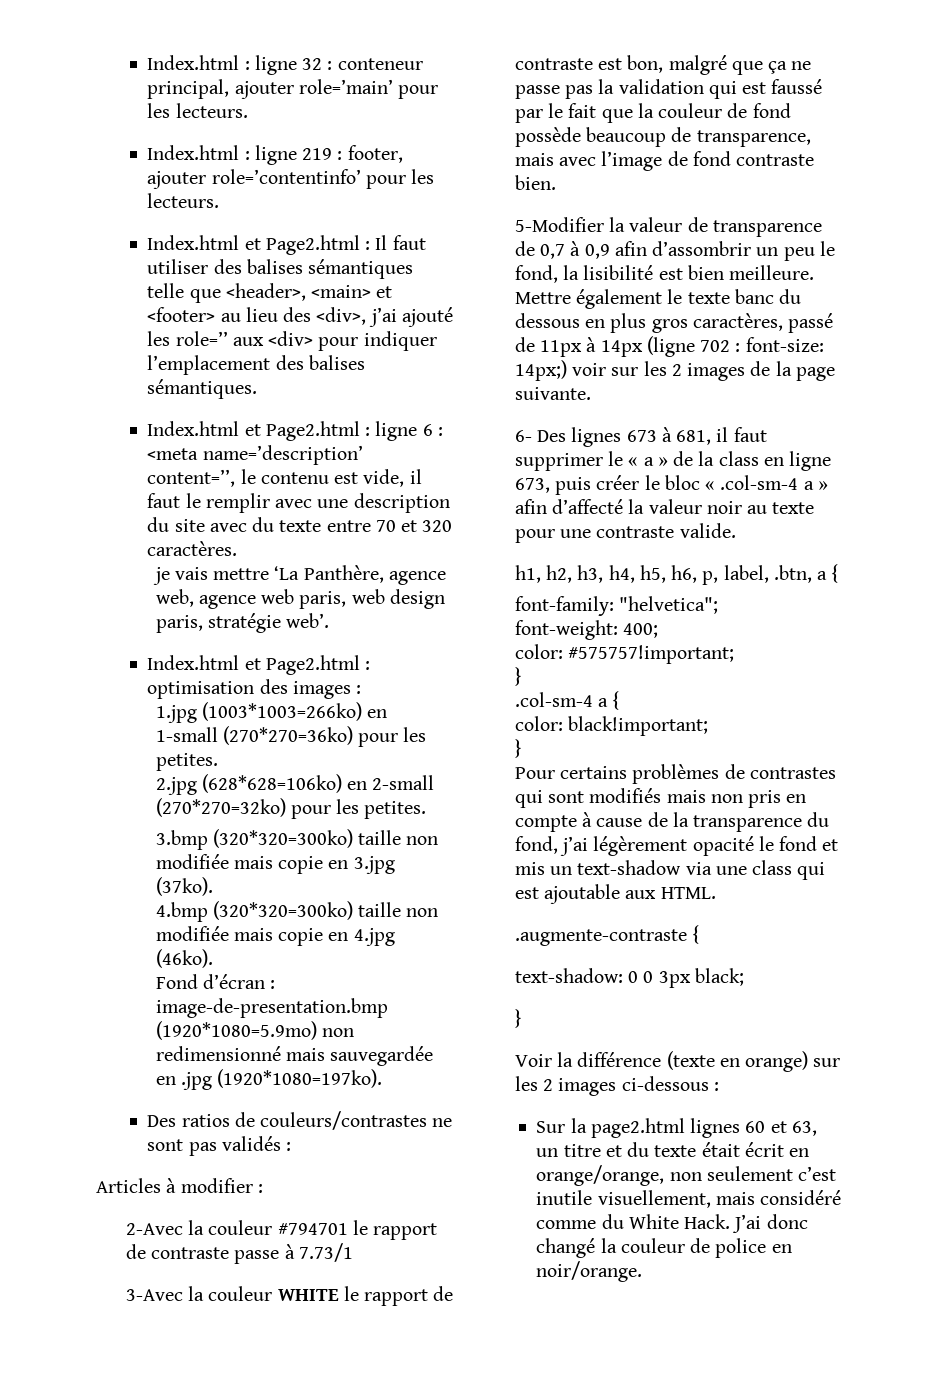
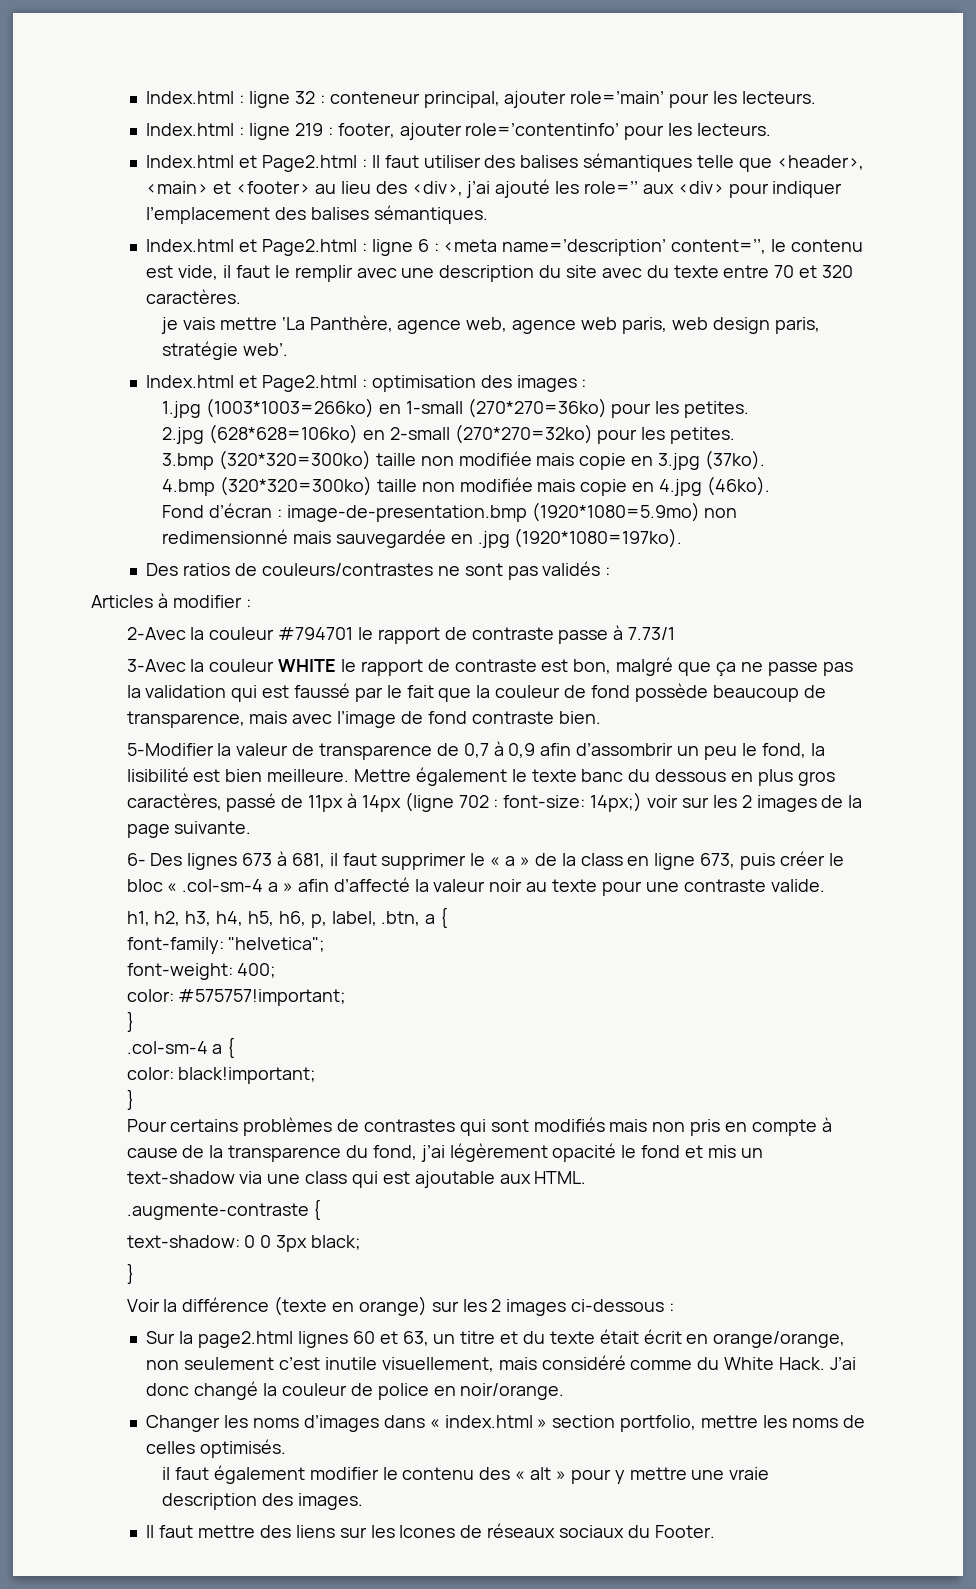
(643, 1271) none -> [146,1415,865,1432] [146,1439,287,1458] [162,1465,770,1484] [162,1493,363,1510] [146,1523,715,1538] // Changer les noms d’images dans « index.html » section portfolio, mettre les noms de celles optimisés. // il faut également modifier le contenu des « alt » pour y mettre une vraie description des images. // Il faut mettre des liens sur les Icones de réseaux sociaux du Footer.

